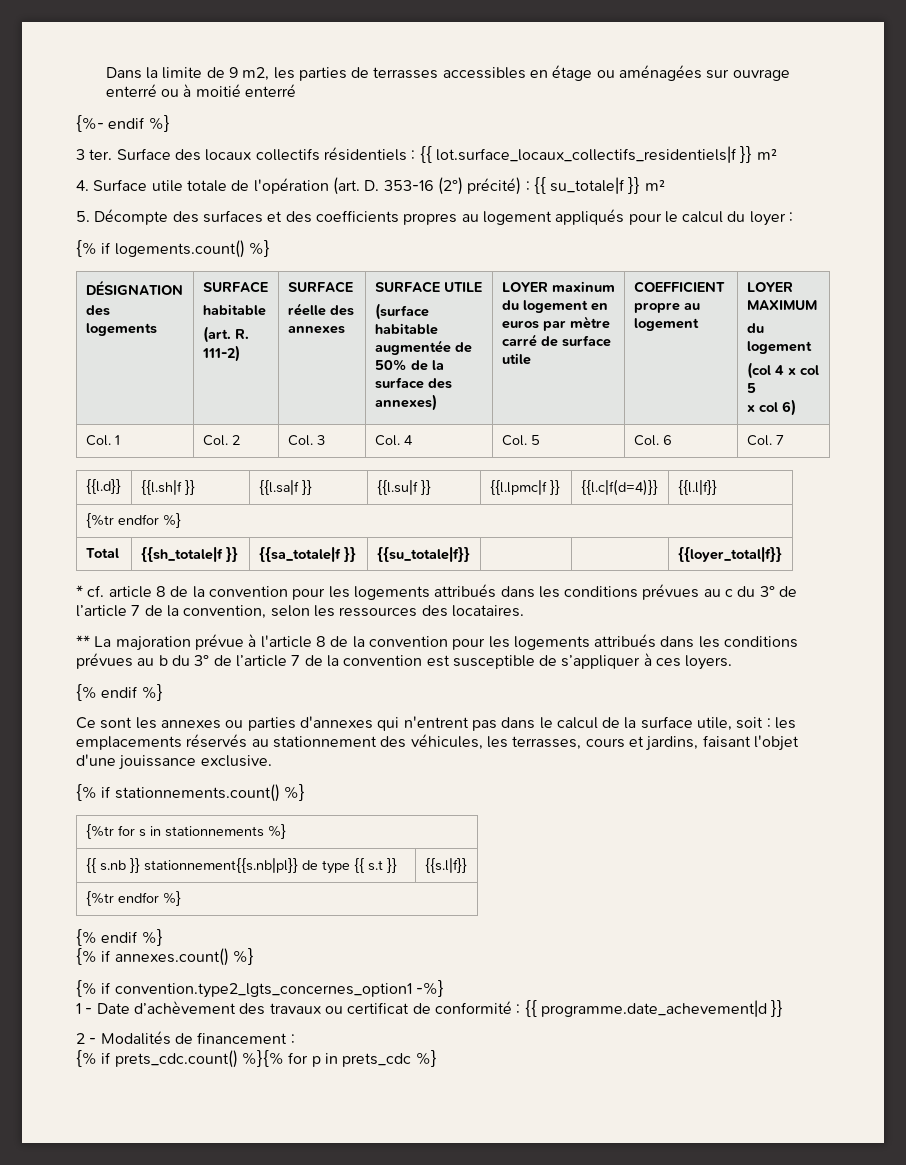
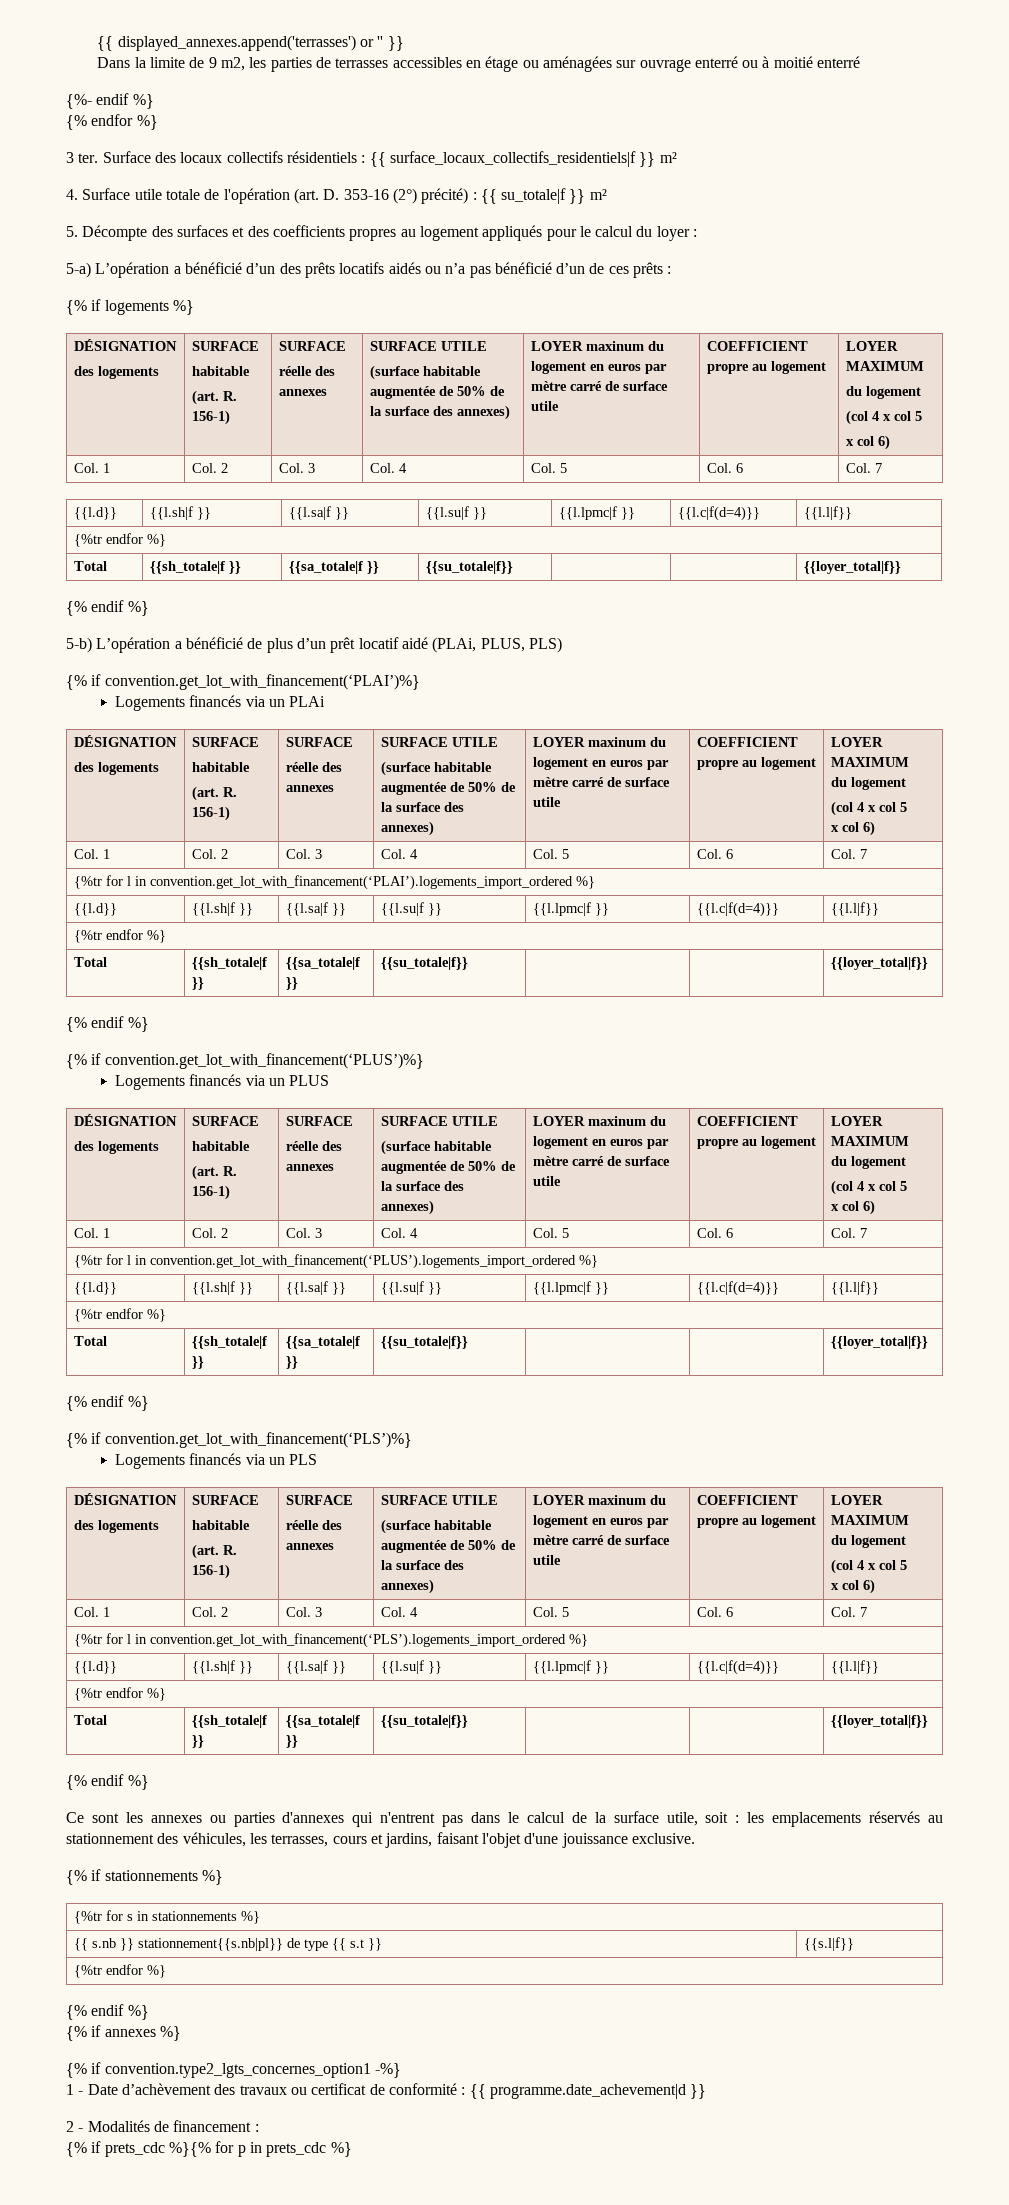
(105, 73) none -> [97,35,404,51] {{ displayed_annexes.append('terrasses') or '' }} //
(170, 123) none -> [66,114,158,130] // {% endfor %}
[435,146,737,163] lot.surface_locaux_collectifs_residentiels|f -> [389,151,636,167] surface_locaux_collectifs_residentiels|f
[76,240,245,258] // {% if logements.count() -> [66,262,672,278] [66,299,169,315] // 5-a) L’opération a bénéficié d’un des prêts locatifs aidés ou n’a pas bénéficié d’un de ces prêts : // {% if logements
[201,345,240,362] 111-2) -> [191,410,230,425] 156-1)
[76,584,798,600] [76,605,524,619] [76,634,799,651] [76,653,733,670] * cf. article 8 de la convention pour les logements attribués dans les conditions prévues au c du 3° de l’article 7 de la convention, selon les ressources des locataires. // ** La majoration prévue à l'article 8 de la convention pour les logements attribués dans les conditions prévues au b du 3° de l’article 7 de la convention est susceptible de s’appliquer à ces loyers. -> [66,600,149,616] [66,637,562,653] [66,674,420,690] [114,695,326,711] [73,735,177,747] [73,762,159,775] [191,737,259,747] [191,762,250,772] [191,786,237,801] [191,806,230,821] [285,737,353,747] [285,762,342,772] [285,785,334,792] [380,737,498,747] [380,761,492,776] [380,782,516,795] [380,802,464,812] [380,821,434,836] [532,737,666,747] [532,757,669,770] [532,777,670,787] [532,797,561,807] [696,737,798,747] [696,757,816,770] [830,737,883,747] [830,757,909,767] [830,777,906,790] [830,801,907,816] [830,821,875,836] [73,849,110,859] [191,849,228,859] [285,849,322,859] [380,849,418,859] [532,849,569,859] [696,849,733,859] [830,849,867,859] [73,875,595,890] [73,903,117,916] [191,902,253,916] [285,902,346,916] [380,902,442,916] [532,902,609,916] [696,902,779,917] [830,902,879,916] [73,929,166,943] [73,957,107,967] [191,957,267,970] [191,977,204,990] [285,957,360,970] [285,977,298,990] [380,957,468,970] [830,957,928,970] [66,1016,149,1032] [66,1053,424,1069] [114,1074,330,1090] [73,1114,177,1126] [73,1141,159,1154] [191,1116,259,1126] [191,1141,250,1151] [191,1165,237,1180] [191,1185,230,1200] [285,1116,353,1126] [285,1141,342,1151] [285,1164,334,1171] [380,1116,498,1126] [380,1140,492,1155] [380,1161,516,1174] [380,1181,464,1191] [380,1200,434,1215] [532,1116,666,1126] [532,1136,669,1149] [532,1156,670,1166] [532,1176,561,1186] [696,1116,798,1126] [696,1136,816,1149] [830,1116,883,1126] [830,1136,909,1146] [830,1156,906,1169] [830,1180,907,1195] [830,1200,875,1215] [73,1228,110,1238] [191,1228,228,1238] [285,1228,322,1238] [380,1228,418,1238] [532,1228,569,1238] [696,1228,733,1238] [830,1228,867,1238] [73,1254,598,1269] [73,1282,117,1295] [191,1281,253,1295] [285,1281,346,1295] [380,1281,442,1295] [532,1281,609,1295] [696,1281,779,1296] [830,1281,879,1295] [73,1308,166,1322] [73,1336,107,1346] [191,1336,267,1349] [191,1356,204,1369] [285,1336,360,1349] [285,1356,298,1369] [380,1336,468,1349] [830,1336,928,1349] [66,1395,149,1411] [66,1432,412,1448] [114,1453,318,1469] [73,1493,177,1505] [73,1520,159,1533] [191,1495,259,1505] [191,1520,250,1530] [191,1544,237,1559] [191,1564,230,1579] [285,1495,353,1505] [285,1520,342,1530] [285,1543,334,1550] [380,1495,498,1505] [380,1519,492,1534] [380,1540,516,1553] [380,1560,464,1570] [380,1579,434,1594] [532,1495,666,1505] [532,1515,669,1528] [532,1535,670,1545] [532,1555,561,1565] [696,1495,798,1505] [696,1515,816,1528] [830,1495,883,1505] [830,1515,909,1525] [830,1535,906,1548] [830,1559,907,1574] [830,1579,875,1594] [73,1607,110,1617] [191,1607,228,1617] [285,1607,322,1617] [380,1607,418,1617] [532,1607,569,1617] [696,1607,733,1617] [830,1607,867,1617] [73,1633,588,1648] [73,1661,117,1674] [191,1660,253,1674] [285,1660,346,1674] [380,1660,442,1674] [532,1660,609,1674] [696,1660,779,1675] [830,1660,879,1674] [73,1687,166,1701] [73,1715,107,1725] [191,1715,267,1728] [191,1735,204,1748] [285,1715,360,1728] [285,1735,298,1748] [380,1715,468,1728] [830,1715,928,1728] {% endif %} // 5-b) L’opération a bénéficié de plus d’un prêt locatif aidé (PLAi, PLUS, PLS) // {% if convention.get_lot_with_financement(‘PLAI’)%} // Logements financés via un PLAi // DÉSIGNATION // des logements | SURFACE // habitable // (art. R. 156-1) | SURFACE // réelle des annexes | SURFACE UTILE // (surface habitable augmentée de 50% de la surface des annexes) | LOYER maxinum du logement en euros par mètre carré de surface utile | COEFFICIENT propre au logement | LOYER MAXIMUM // du logement // (col 4 x col 5 // x col 6) // Col. 1 | Col. 2 | Col. 3 | Col. 4 | Col. 5 | Col. 6 | Col. 7 // {%tr for l in convention.get_lot_with_financement(‘PLAI’).logements_import_ordered %} // {{l.d}} | {{l.sh|f }} | {{l.sa|f }} | {{l.su|f }} | {{l.lpmc|f }} | {{l.c|f(d=4)}} | {{l.l|f}} // {%tr endfor %} // Total | {{sh_totale|f }} | {{sa_totale|f }} | {{su_totale|f}} | | | {{loyer_total|f}} // {% endif %} // {% if convention.get_lot_with_financement(‘PLUS’)%} // Logements financés via un PLUS // DÉSIGNATION // des logements | SURFACE // habitable // (art. R. 156-1) | SURFACE // réelle des annexes | SURFACE UTILE // (surface habitable augmentée de 50% de la surface des annexes) | LOYER maxinum du logement en euros par mètre carré de surface utile | COEFFICIENT propre au logement | LOYER MAXIMUM // du logement // (col 4 x col 5 // x col 6) // Col. 1 | Col. 2 | Col. 3 | Col. 4 | Col. 5 | Col. 6 | Col. 7 // {%tr for l in convention.get_lot_with_financement(‘PLUS’).logements_import_ordered %} // {{l.d}} | {{l.sh|f }} | {{l.sa|f }} | {{l.su|f }} | {{l.lpmc|f }} | {{l.c|f(d=4)}} | {{l.l|f}} // {%tr endfor %} // Total | {{sh_totale|f }} | {{sa_totale|f }} | {{su_totale|f}} | | | {{loyer_total|f}} // {% endif %} // {% if convention.get_lot_with_financement(‘PLS’)%} // Logements financés via un PLS // DÉSIGNATION // des logements | SURFACE // habitable // (art. R. 156-1) | SURFACE // réelle des annexes | SURFACE UTILE // (surface habitable augmentée de 50% de la surface des annexes) | LOYER maxinum du logement en euros par mètre carré de surface utile | COEFFICIENT propre au logement | LOYER MAXIMUM // du logement // (col 4 x col 5 // x col 6) // Col. 1 | Col. 2 | Col. 3 | Col. 4 | Col. 5 | Col. 6 | Col. 7 // {%tr for l in convention.get_lot_with_financement(‘PLS’).logements_import_ordered %} // {{l.d}} | {{l.sh|f }} | {{l.sa|f }} | {{l.su|f }} | {{l.lpmc|f }} | {{l.c|f(d=4)}} | {{l.l|f}} // {%tr endfor %} // Total | {{sh_totale|f }} | {{sa_totale|f }} | {{su_totale|f}} | | | {{loyer_total|f}}
[114,784,280,802] stationnements.count() -> [104,1870,198,1881] stationnements
[114,948,229,966] annexes.count() -> [104,2029,156,2037] annexes
[114,1050,238,1068] prets_cdc.count() -> [104,2142,165,2157] prets_cdc

